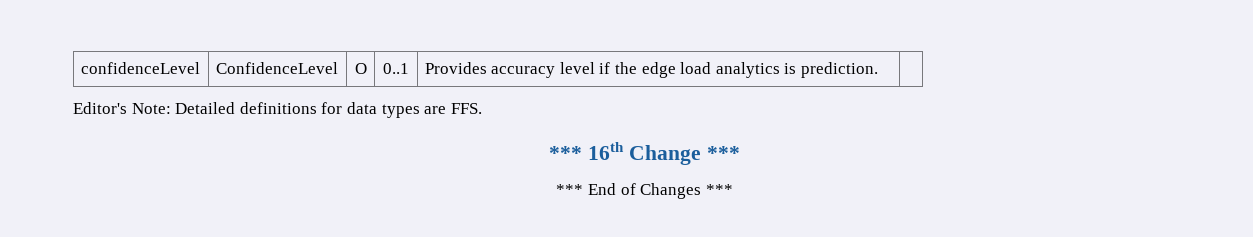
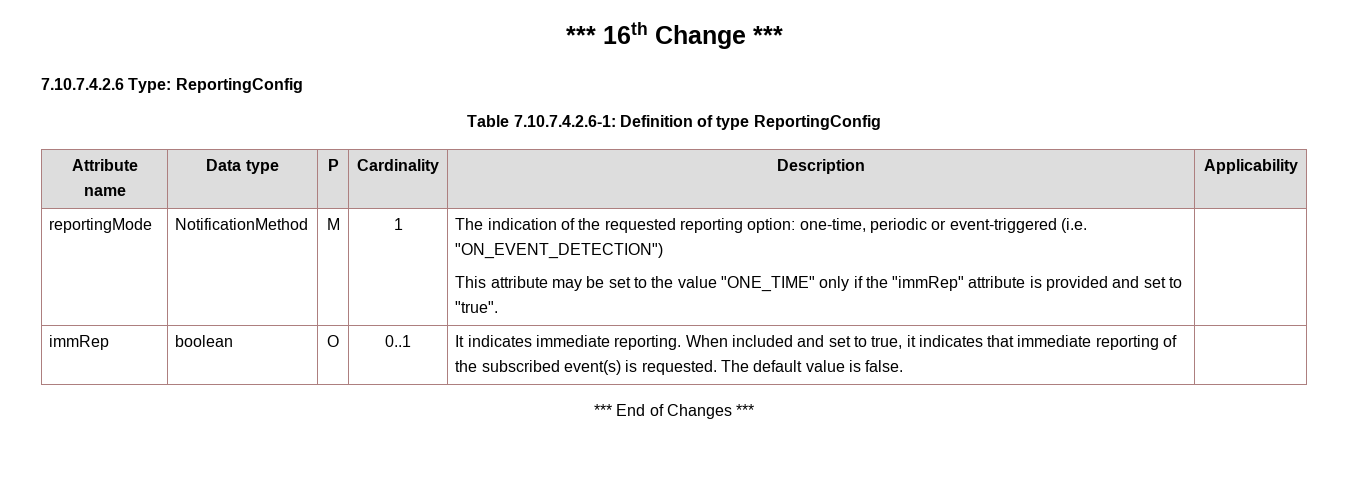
[80,62,200,74] [215,62,338,74] [354,63,367,74] [383,63,409,74] [424,62,878,78] [73,102,482,118] [549,142,740,165] confidenceLevel | ConfidenceLevel | O | 0..1 | Provides accuracy level if the edge load analytics is prediction. | // Editor's Note: Detailed definitions for data types are FFS. // *** 16th Change *** -> [565,22,783,49] [41,78,303,93] [467,115,881,130] [71,159,138,171] [83,187,126,196] [206,159,279,174] [327,159,339,171] [357,159,439,174] [777,159,865,174] [1203,159,1298,174] [49,218,153,233] [175,218,309,230] [326,218,340,230] [393,218,403,230] [455,218,1087,233] [455,243,664,259] [455,276,1183,292] [455,301,499,313] [49,335,110,350] [175,335,234,347] [327,335,339,347] [385,335,411,347] [455,335,1178,350] [455,360,904,375] *** 16th Change *** // 7.10.7.4.2.6 Type: ReportingConfig // Table 7.10.7.4.2.6-1: Definition of type ReportingConfig // Attribute name | Data type | P | Cardinality | Description | Applicability // reportingMode | NotificationMethod | M | 1 | The indication of the requested reporting option: one-time, periodic or event-triggered (i.e. "ON_EVENT_DETECTION") // This attribute may be set to the value "ONE_TIME" only if the "immRep" attribute is provided and set to "true". | // immRep | boolean | O | 0..1 | It indicates immediate reporting. When included and set to true, it indicates that immediate reporting of the subscribed event(s) is requested. The default value is false. |

